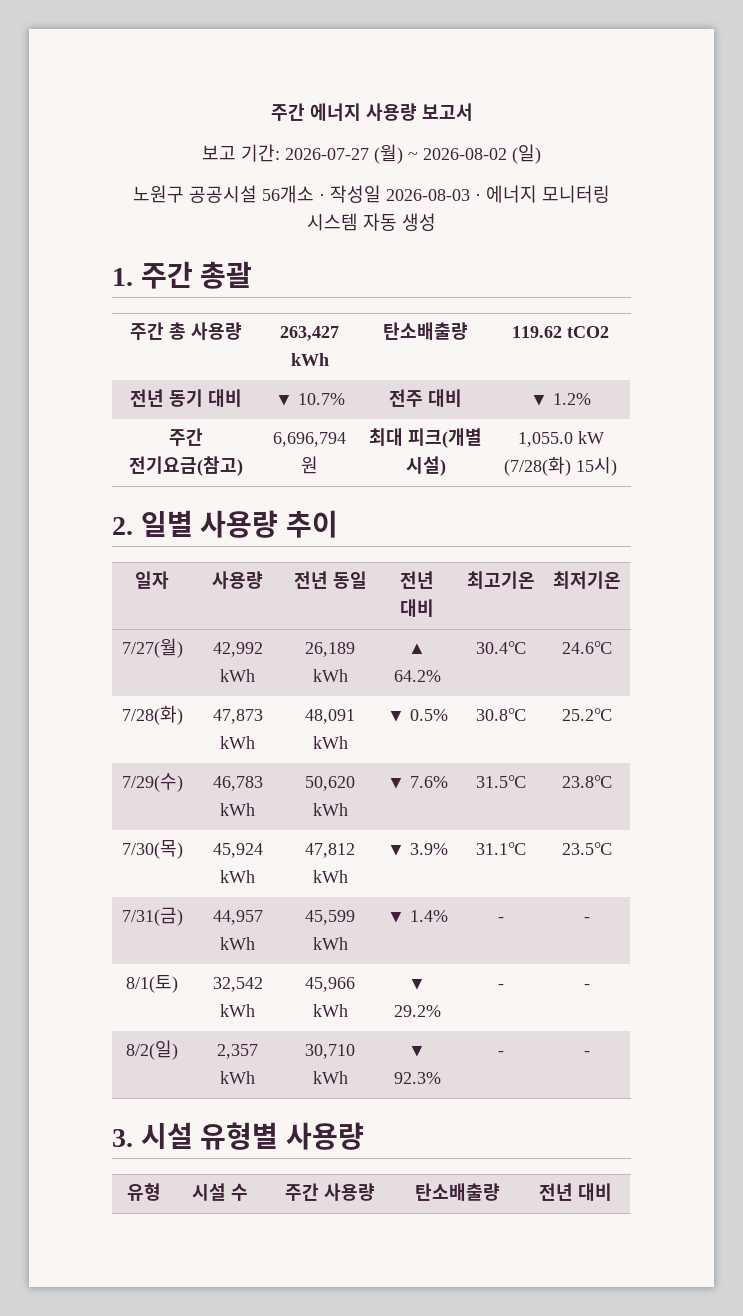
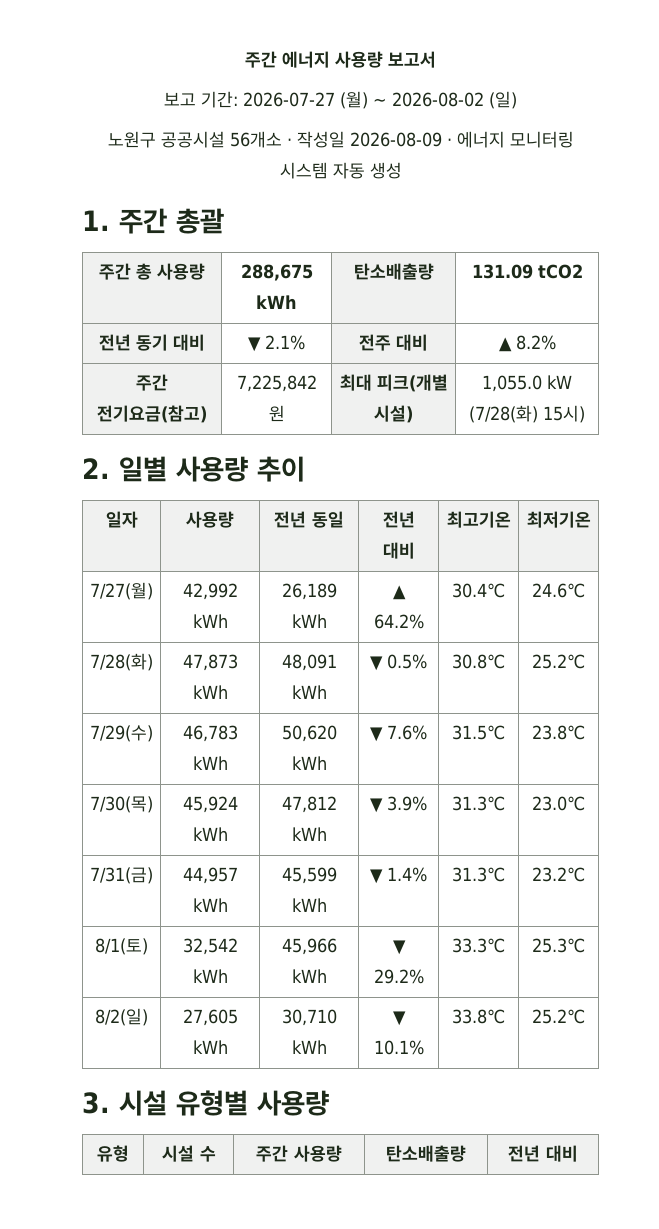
[386,189,470,201] 2026-08-03 -> [349,132,442,147] 2026-08-09
[280,326,339,341] 263,427 -> [240,264,313,281] 288,675
[512,326,562,338] 119.62 -> [471,264,533,279] 131.09
[297,393,345,405] 10.7% -> [265,335,305,350] 2.1%
[530,393,591,406] ▼ 1.2% -> [498,335,556,352] ▲ 8.2%
[273,432,346,447] 6,696,794 -> [236,375,317,392] 7,225,842
[475,842,526,855] [562,842,612,855] 31.1℃ | 23.5℃ -> [452,796,506,811] [532,796,585,811] 31.3℃ | 23.0℃
[497,917,504,922] [584,917,590,922] - | - -> [452,867,506,882] [532,867,585,882] 31.3℃ | 23.2℃
[497,984,504,989] [584,984,590,989] - | - -> [452,938,506,953] [532,938,585,953] 33.3℃ | 25.3℃
[217,1044,258,1059] 2,357 -> [182,1009,238,1026] 27,605
[393,1072,441,1084] [497,1051,504,1056] [584,1051,590,1056] 92.3% | - | - -> [373,1040,424,1055] [452,1009,506,1024] [532,1009,585,1024] 10.1% | 33.8℃ | 25.2℃

